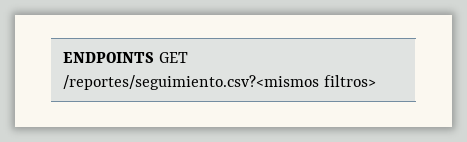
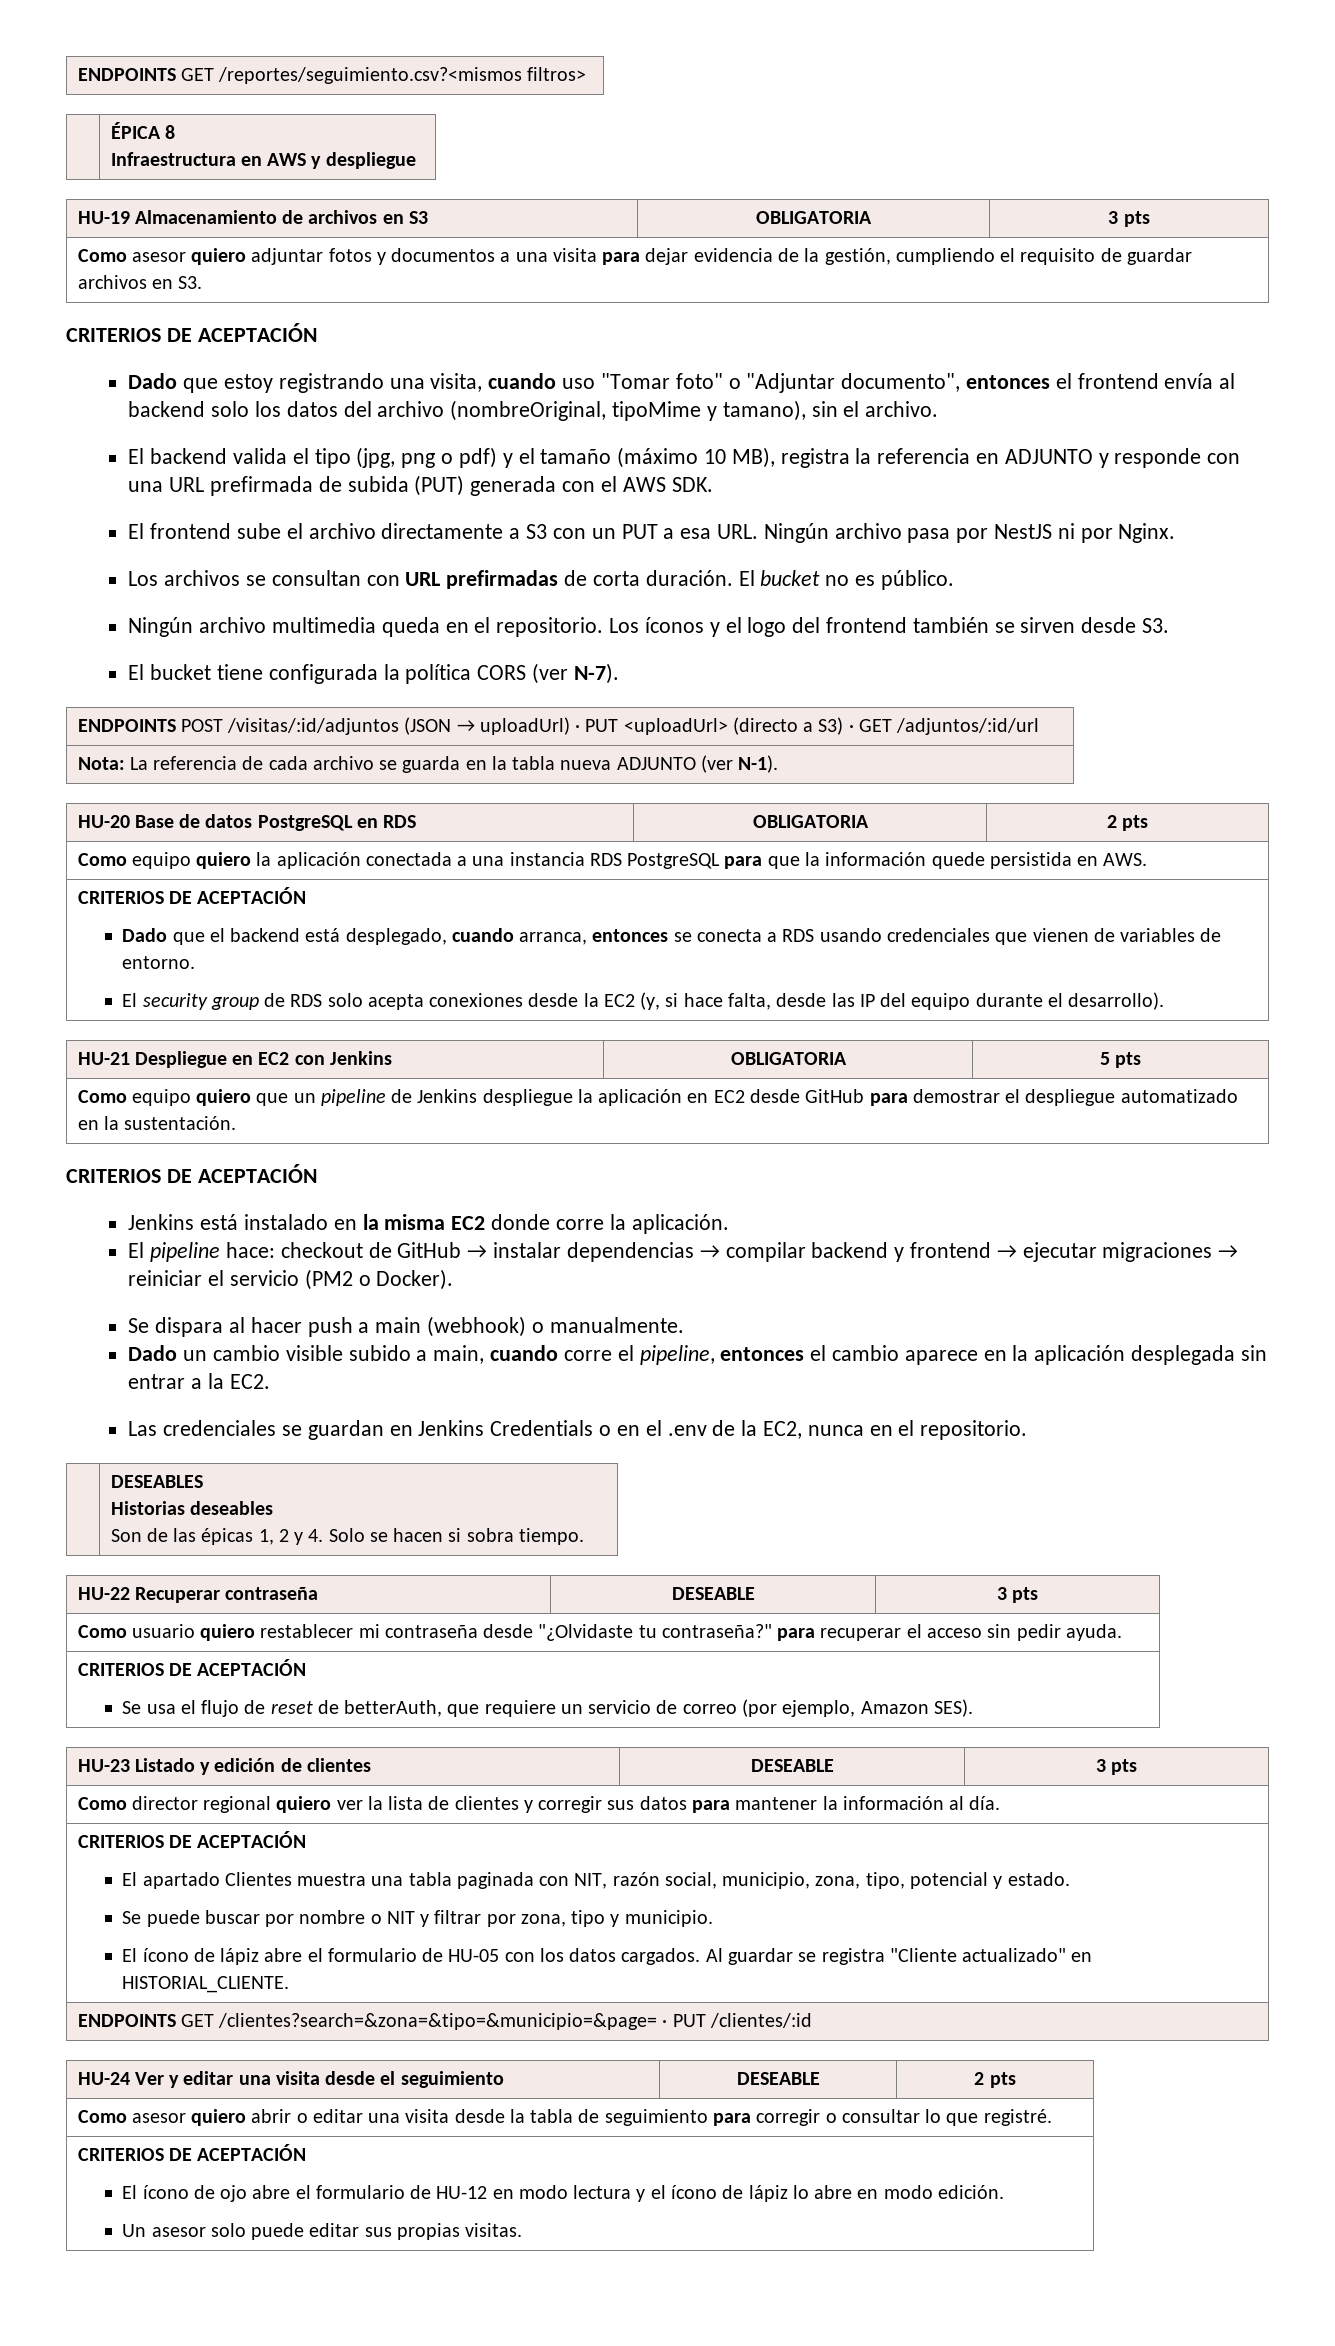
(377, 81) none -> [110,122,175,139] [110,152,416,169] [77,210,428,224] [756,211,872,224] [1108,211,1150,227] [77,248,1192,265] [77,275,203,289] [66,323,317,342] [128,373,1236,393] [128,400,939,421] [128,447,1241,468] [128,475,713,496] [128,523,1176,543] [128,570,954,590] [128,617,1169,637] [128,663,619,684] [77,717,1040,735] [77,755,779,773] [77,814,417,831] [752,815,869,828] [1106,815,1149,831] [77,852,1148,869] [77,887,307,904] [122,928,1222,945] [122,956,196,969] [122,992,1165,1010] [77,1051,392,1068] [730,1052,847,1065] [1099,1052,1142,1068] [77,1089,1238,1106] [77,1116,237,1130] [66,1164,317,1183] [128,1214,729,1234] [128,1242,1239,1262] [128,1269,454,1290] [128,1316,684,1337] [128,1345,1267,1365] [128,1373,270,1389] [128,1420,1028,1440] [110,1475,203,1488] [110,1501,273,1515] [110,1528,585,1545] [77,1587,319,1603] [671,1587,755,1600] [996,1587,1039,1603] [77,1624,1122,1641] [77,1659,307,1676] [122,1699,973,1717] [77,1758,371,1775] [750,1759,834,1772] [1095,1759,1138,1775] [77,1796,1001,1813] [77,1831,307,1848] [122,1872,1070,1889] [122,1910,713,1927] [122,1948,1093,1965] [122,1976,290,1993] [77,2013,812,2030] [77,2071,504,2088] [736,2072,820,2085] [974,2072,1016,2088] [77,2109,1052,2126] [77,2144,307,2161] [122,2185,1004,2202] [122,2223,523,2240] // | ÉPICA 8 // Infraestructura en AWS y despliegue // HU-19 Almacenamiento de archivos en S3 | OBLIGATORIA | 3 pts // Como asesor quiero adjuntar fotos y documentos a una visita para dejar evidencia de la gestión, cumpliendo el requisito de guardar archivos en S3. // CRITERIOS DE ACEPTACIÓN // Dado que estoy registrando una visita, cuando uso "Tomar foto" o "Adjuntar documento", entonces el frontend envía al backend solo los datos del archivo (nombreOriginal, tipoMime y tamano), sin el archivo. // El backend valida el tipo (jpg, png o pdf) y el tamaño (máximo 10 MB), registra la referencia en ADJUNTO y responde con una URL prefirmada de subida (PUT) generada con el AWS SDK. // El frontend sube el archivo directamente a S3 con un PUT a esa URL. Ningún archivo pasa por NestJS ni por Nginx. // Los archivos se consultan con URL prefirmadas de corta duración. El bucket no es público. // Ningún archivo multimedia queda en el repositorio. Los íconos y el logo del frontend también se sirven desde S3. // El bucket tiene configurada la política CORS (ver N-7). // ENDPOINTS POST /visitas/:id/adjuntos (JSON → uploadUrl) · PUT <uploadUrl> (directo a S3) · GET /adjuntos/:id/url // Nota: La referencia de cada archivo se guarda en la tabla nueva ADJUNTO (ver N-1). // HU-20 Base de datos PostgreSQL en RDS | OBLIGATORIA | 2 pts // Como equipo quiero la aplicación conectada a una instancia RDS PostgreSQL para que la información quede persistida en AWS. // CRITERIOS DE ACEPTACIÓN // Dado que el backend está desplegado, cuando arranca, entonces se conecta a RDS usando credenciales que vienen de variables de entorno. // El security group de RDS solo acepta conexiones desde la EC2 (y, si hace falta, desde las IP del equipo durante el desarrollo). // HU-21 Despliegue en EC2 con Jenkins | OBLIGATORIA | 5 pts // Como equipo quiero que un pipeline de Jenkins despliegue la aplicación en EC2 desde GitHub para demostrar el despliegue automatizado en la sustentación. // CRITERIOS DE ACEPTACIÓN // Jenkins está instalado en la misma EC2 donde corre la aplicación. // El pipeline hace: checkout de GitHub → instalar dependencias → compilar backend y frontend → ejecutar migraciones → reiniciar el servicio (PM2 o Docker). // Se dispara al hacer push a main (webhook) o manualmente. // Dado un cambio visible subido a main, cuando corre el pipeline, entonces el cambio aparece en la aplicación desplegada sin entrar a la EC2. // Las credenciales se guardan en Jenkins Credentials o en el .env de la EC2, nunca en el repositorio. // | DESEABLES // Historias deseables // Son de las épicas 1, 2 y 4. Solo se hacen si sobra tiempo. // HU-22 Recuperar contraseña | DESEABLE | 3 pts // Como usuario quiero restablecer mi contraseña desde "¿Olvidaste tu contraseña?" para recuperar el acceso sin pedir ayuda. // CRITERIOS DE ACEPTACIÓN // Se usa el flujo de reset de betterAuth, que requiere un servicio de correo (por ejemplo, Amazon SES). // HU-23 Listado y edición de clientes | DESEABLE | 3 pts // Como director regional quiero ver la lista de clientes y corregir sus datos para mantener la información al día. // CRITERIOS DE ACEPTACIÓN // El apartado Clientes muestra una tabla paginada con NIT, razón social, municipio, zona, tipo, potencial y estado. // Se puede buscar por nombre o NIT y filtrar por zona, tipo y municipio. // El ícono de lápiz abre el formulario de HU-05 con los datos cargados. Al guardar se registra "Cliente actualizado" en HISTORIAL_CLIENTE. // ENDPOINTS GET /clientes?search=&zona=&tipo=&municipio=&page= · PUT /clientes/:id // HU-24 Ver y editar una visita desde el seguimiento | DESEABLE | 2 pts // Como asesor quiero abrir o editar una visita desde la tabla de seguimiento para corregir o consultar lo que registré. // CRITERIOS DE ACEPTACIÓN // El ícono de ojo abre el formulario de HU-12 en modo lectura y el ícono de lápiz lo abre en modo edición. // Un asesor solo puede editar sus propias visitas.

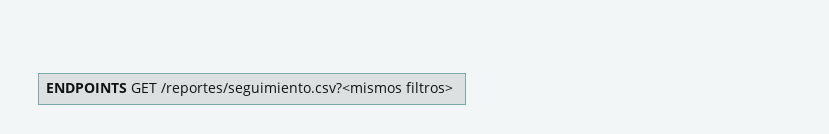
[110,122,175,139] [110,152,416,169] [77,210,428,224] [756,211,872,224] [1108,211,1150,227] [77,248,1192,265] [77,275,203,289] [66,323,317,342] [128,373,1236,393] [128,400,939,421] [128,447,1241,468] [128,475,713,496] [128,523,1176,543] [128,570,954,590] [128,617,1169,637] [128,663,619,684] [77,717,1040,735] [77,755,779,773] [77,814,417,831] [752,815,869,828] [1106,815,1149,831] [77,852,1148,869] [77,887,307,904] [122,928,1222,945] [122,956,196,969] [122,992,1165,1010] [77,1051,392,1068] [730,1052,847,1065] [1099,1052,1142,1068] [77,1089,1238,1106] [77,1116,237,1130] [66,1164,317,1183] [128,1214,729,1234] [128,1242,1239,1262] [128,1269,454,1290] [128,1316,684,1337] [128,1345,1267,1365] [128,1373,270,1389] [128,1420,1028,1440] [110,1475,203,1488] [110,1501,273,1515] [110,1528,585,1545] [77,1587,319,1603] [671,1587,755,1600] [996,1587,1039,1603] [77,1624,1122,1641] [77,1659,307,1676] [122,1699,973,1717] [77,1758,371,1775] [750,1759,834,1772] [1095,1759,1138,1775] [77,1796,1001,1813] [77,1831,307,1848] [122,1872,1070,1889] [122,1910,713,1927] [122,1948,1093,1965] [122,1976,290,1993] [77,2013,812,2030] [77,2071,504,2088] [736,2072,820,2085] [974,2072,1016,2088] [77,2109,1052,2126] [77,2144,307,2161] [122,2185,1004,2202] [122,2223,523,2240] // | ÉPICA 8 // Infraestructura en AWS y despliegue // HU-19 Almacenamiento de archivos en S3 | OBLIGATORIA | 3 pts // Como asesor quiero adjuntar fotos y documentos a una visita para dejar evidencia de la gestión, cumpliendo el requisito de guardar archivos en S3. // CRITERIOS DE ACEPTACIÓN // Dado que estoy registrando una visita, cuando uso "Tomar foto" o "Adjuntar documento", entonces el frontend envía al backend solo los datos del archivo (nombreOriginal, tipoMime y tamano), sin el archivo. // El backend valida el tipo (jpg, png o pdf) y el tamaño (máximo 10 MB), registra la referencia en ADJUNTO y responde con una URL prefirmada de subida (PUT) generada con el AWS SDK. // El frontend sube el archivo directamente a S3 con un PUT a esa URL. Ningún archivo pasa por NestJS ni por Nginx. // Los archivos se consultan con URL prefirmadas de corta duración. El bucket no es público. // Ningún archivo multimedia queda en el repositorio. Los íconos y el logo del frontend también se sirven desde S3. // El bucket tiene configurada la política CORS (ver N-7). // ENDPOINTS POST /visitas/:id/adjuntos (JSON → uploadUrl) · PUT <uploadUrl> (directo a S3) · GET /adjuntos/:id/url // Nota: La referencia de cada archivo se guarda en la tabla nueva ADJUNTO (ver N-1). // HU-20 Base de datos PostgreSQL en RDS | OBLIGATORIA | 2 pts // Como equipo quiero la aplicación conectada a una instancia RDS PostgreSQL para que la información quede persistida en AWS. // CRITERIOS DE ACEPTACIÓN // Dado que el backend está desplegado, cuando arranca, entonces se conecta a RDS usando credenciales que vienen de variables de entorno. // El security group de RDS solo acepta conexiones desde la EC2 (y, si hace falta, desde las IP del equipo durante el desarrollo). // HU-21 Despliegue en EC2 con Jenkins | OBLIGATORIA | 5 pts // Como equipo quiero que un pipeline de Jenkins despliegue la aplicación en EC2 desde GitHub para demostrar el despliegue automatizado en la sustentación. // CRITERIOS DE ACEPTACIÓN // Jenkins está instalado en la misma EC2 donde corre la aplicación. // El pipeline hace: checkout de GitHub → instalar dependencias → compilar backend y frontend → ejecutar migraciones → reiniciar el servicio (PM2 o Docker). // Se dispara al hacer push a main (webhook) o manualmente. // Dado un cambio visible subido a main, cuando corre el pipeline, entonces el cambio aparece en la aplicación desplegada sin entrar a la EC2. // Las credenciales se guardan en Jenkins Credentials o en el .env de la EC2, nunca en el repositorio. // | DESEABLES // Historias deseables // Son de las épicas 1, 2 y 4. Solo se hacen si sobra tiempo. // HU-22 Recuperar contraseña | DESEABLE | 3 pts // Como usuario quiero restablecer mi contraseña desde "¿Olvidaste tu contraseña?" para recuperar el acceso sin pedir ayuda. // CRITERIOS DE ACEPTACIÓN // Se usa el flujo de reset de betterAuth, que requiere un servicio de correo (por ejemplo, Amazon SES). // HU-23 Listado y edición de clientes | DESEABLE | 3 pts // Como director regional quiero ver la lista de clientes y corregir sus datos para mantener la información al día. // CRITERIOS DE ACEPTACIÓN // El apartado Clientes muestra una tabla paginada con NIT, razón social, municipio, zona, tipo, potencial y estado. // Se puede buscar por nombre o NIT y filtrar por zona, tipo y municipio. // El ícono de lápiz abre el formulario de HU-05 con los datos cargados. Al guardar se registra "Cliente actualizado" en HISTORIAL_CLIENTE. // ENDPOINTS GET /clientes?search=&zona=&tipo=&municipio=&page= · PUT /clientes/:id // HU-24 Ver y editar una visita desde el seguimiento | DESEABLE | 2 pts // Como asesor quiero abrir o editar una visita desde la tabla de seguimiento para corregir o consultar lo que registré. // CRITERIOS DE ACEPTACIÓN // El ícono de ojo abre el formulario de HU-12 en modo lectura y el ícono de lápiz lo abre en modo edición. // Un asesor solo puede editar sus propias visitas. -> (454, 87) none

